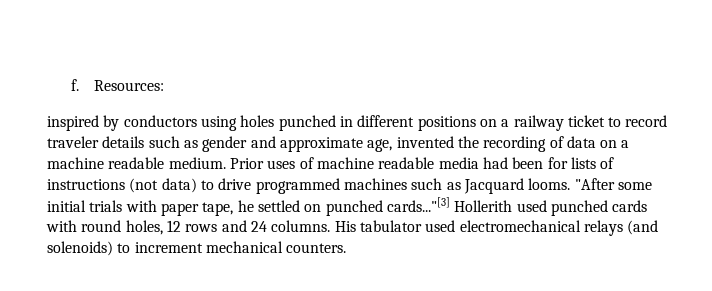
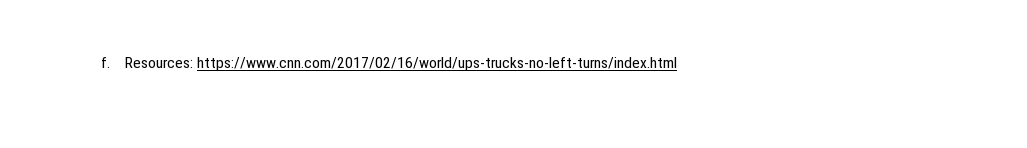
[47,115,668,131] [47,136,630,152] [47,157,615,169] [47,178,652,194] [47,197,648,216] [46,220,659,236] [47,241,347,256] // inspired by conductors using holes punched in different positions on a railway ticket to record traveler details such as gender and approximate age, invented the recording of data on a machine readable medium. Prior uses of machine readable media had been for lists of instructions (not data) to drive programmed machines such as Jacquard looms. "After some initial trials with paper tape, he settled on punched cards..."[3] Hollerith used punched cards with round holes, 12 rows and 24 columns. His tabulator used electromechanical relays (and solenoids) to increment mechanical counters. -> [196,57,677,71] https://www.cnn.com/2017/02/16/world/ups-trucks-no-left-turns/index.html

